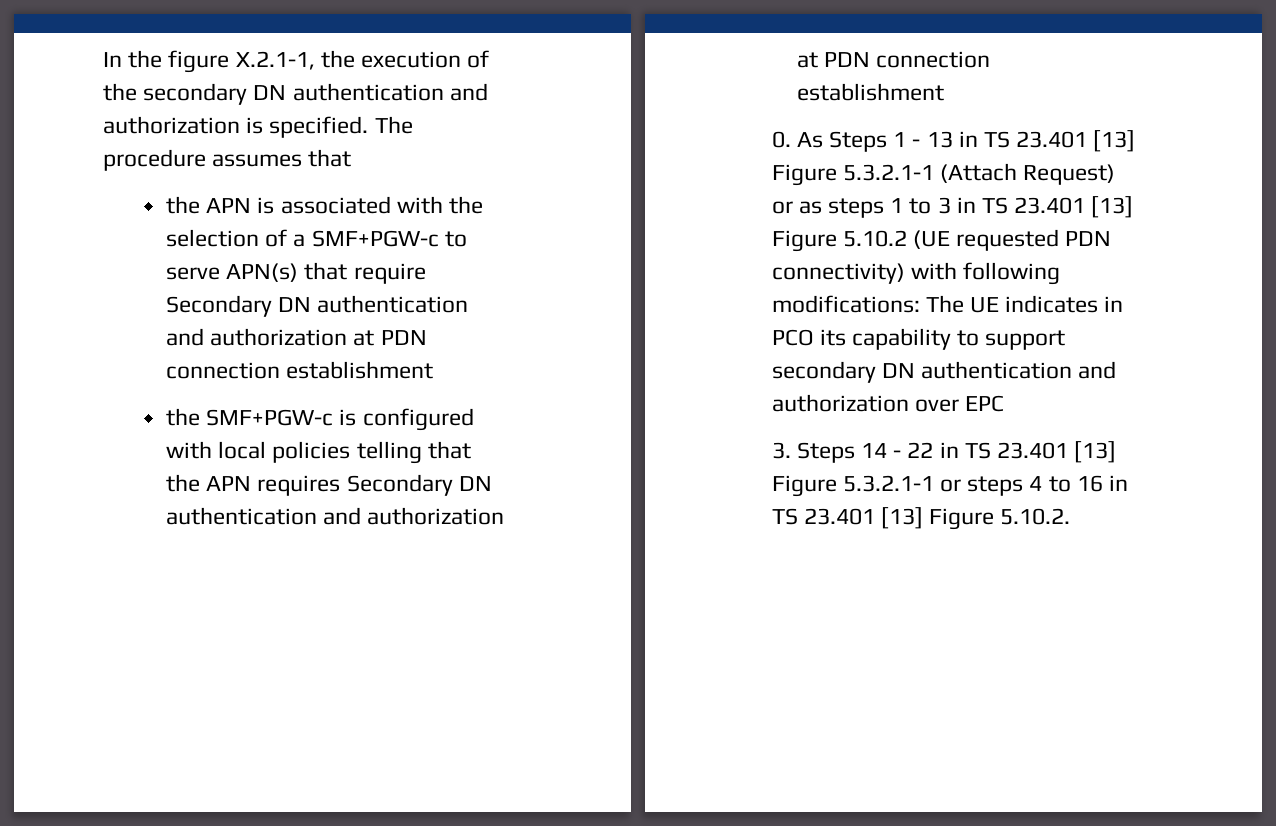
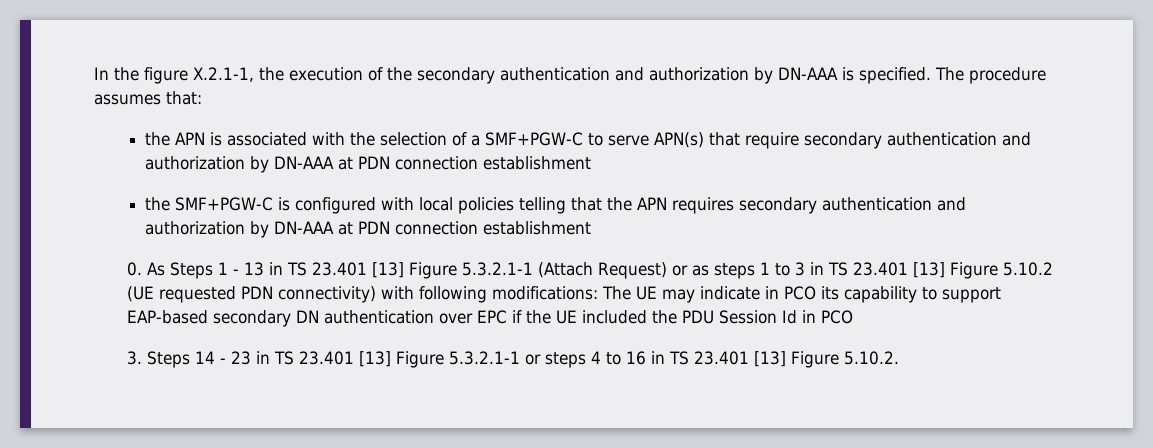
[253,83,488,101] [103,116,240,134] DN authentication and authorization -> [500,67,838,84] authentication and authorization by DN-AAA
[308,149,352,167] that -> [166,91,202,105] that:
[311,230,439,247] SMF+PGW-c -> [484,132,583,146] SMF+PGW-C
[165,295,469,317] [165,328,348,346] Secondary DN authentication and authorization -> [803,132,1031,149] [144,156,334,173] secondary authentication and authorization by DN-AAA
[206,409,334,426] SMF+PGW-c -> [174,197,273,211] SMF+PGW-C
[346,474,492,496] [165,507,505,525] Secondary DN authentication and authorization -> [738,197,966,214] [144,221,334,238] secondary authentication and authorization by DN-AAA
[1005,295,1099,313] indicates -> [661,286,760,303] may indicate
[771,361,1117,383] [771,394,909,412] secondary DN authentication and authorization -> [126,310,434,327] EAP-based secondary DN authentication
(1005, 403) none -> [511,310,853,324] if the UE included the PDU Session Id in PCO
[907,442,934,458] 22 -> [230,351,251,365] 23

